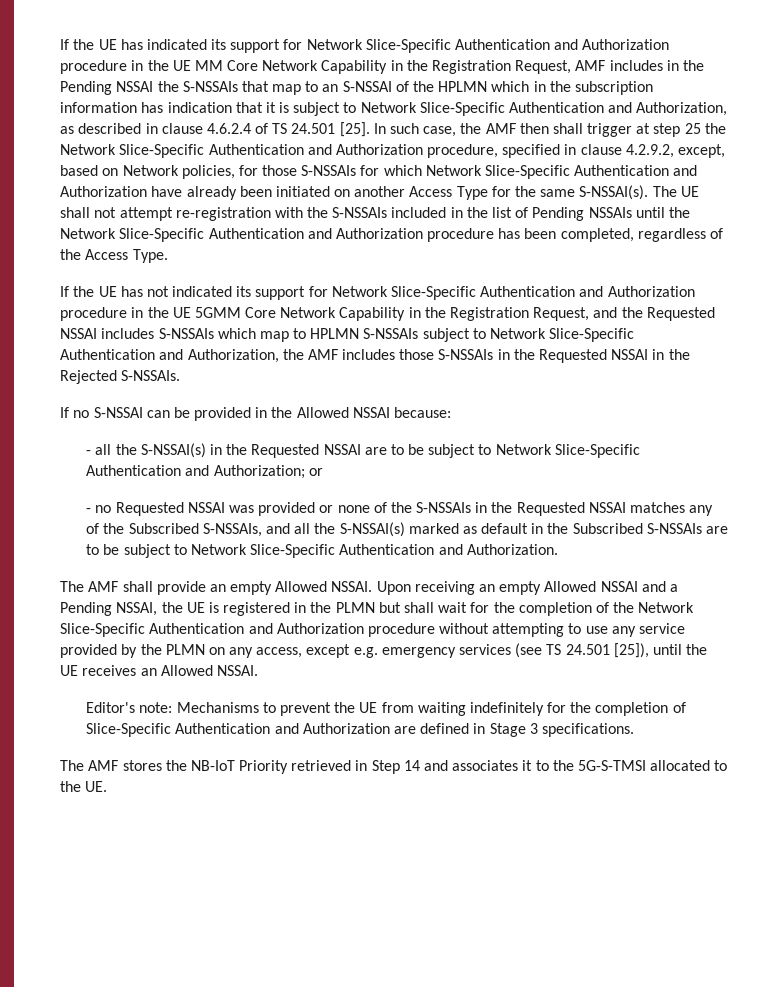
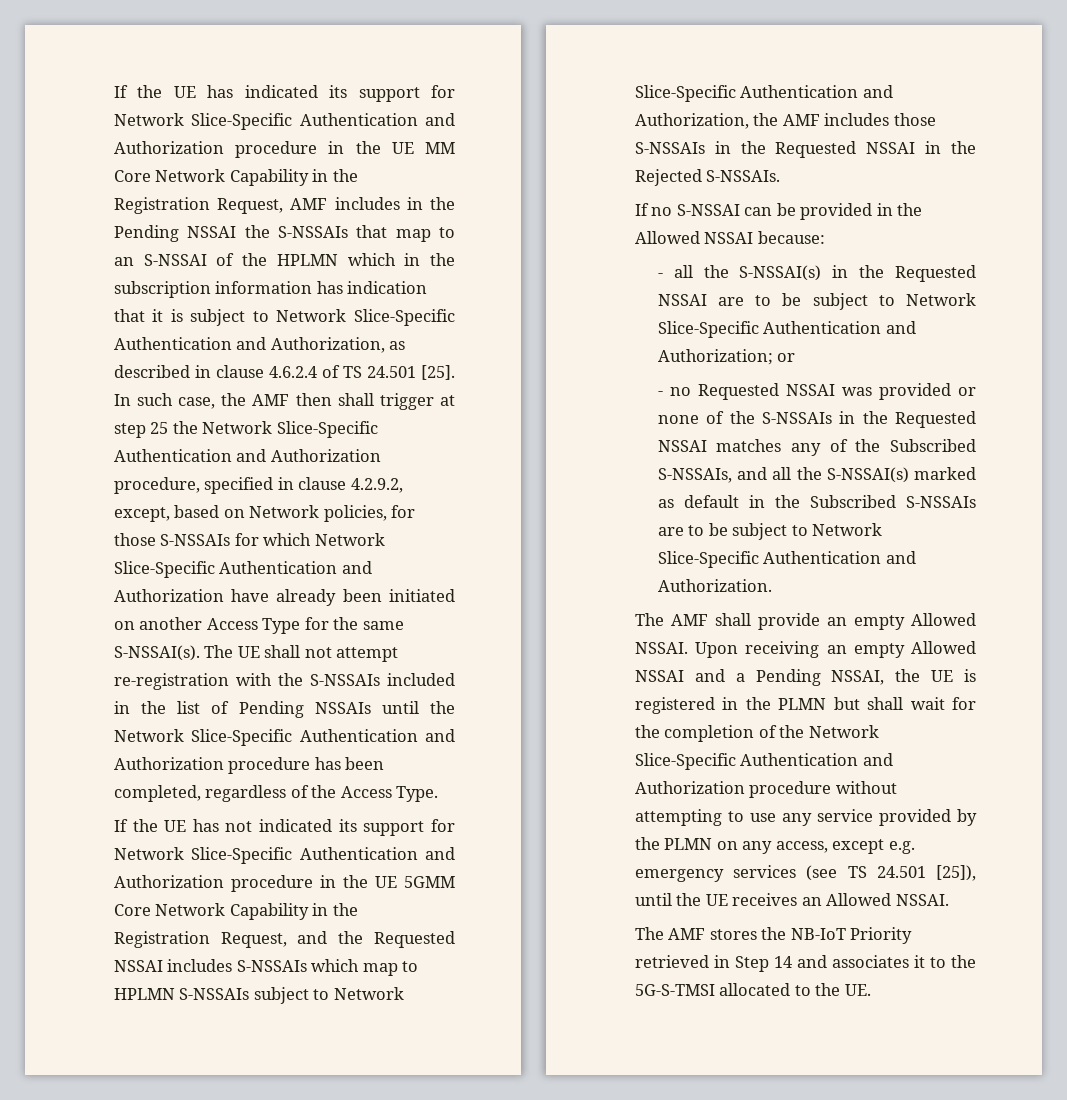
[86,702,686,716] [86,723,634,737] // Editor's note: Mechanisms to prevent the UE from waiting indefinitely for the completion of Slice-Specific Authentication and Authorization are defined in Stage 3 specifications. -> (949, 900) none

